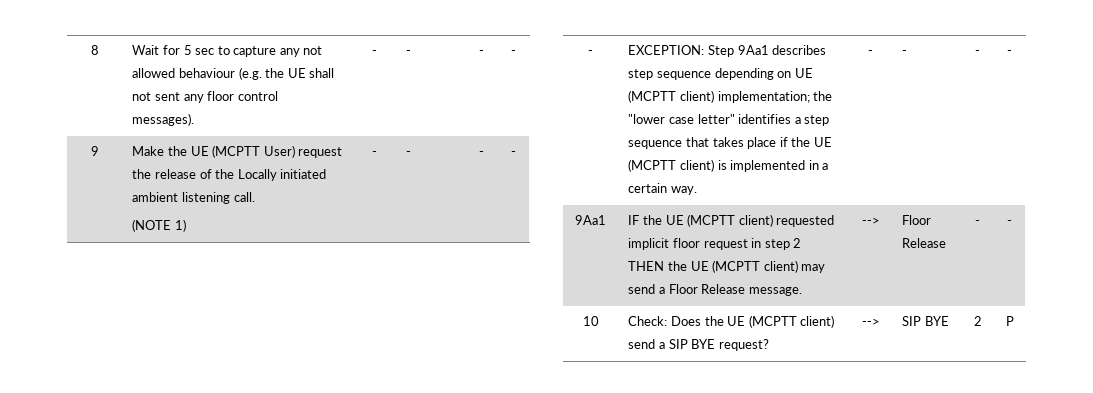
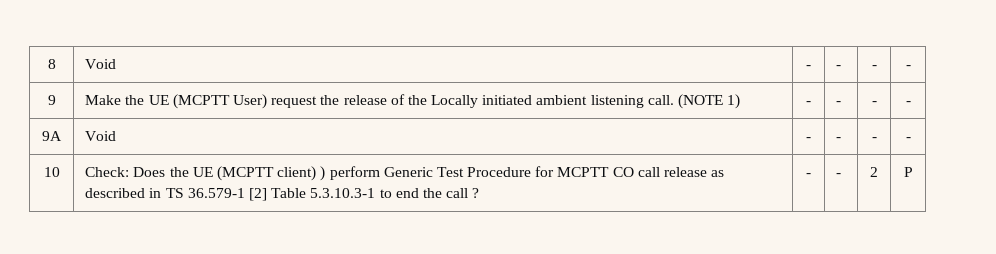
[132,45,323,57] [132,67,335,80] [132,91,278,103] [132,113,195,126] Wait for 5 sec to capture any not allowed behaviour (e.g. the UE shall not sent any floor control messages). -> [85,59,117,69] Void
(255, 197) // -> (674, 100) none
[588,50,593,55] [628,45,827,57] [628,68,813,80] [628,90,833,103] [628,114,830,126] [628,137,832,149] [628,159,829,172] [628,183,697,195] [868,50,873,55] [902,50,908,55] [975,50,980,55] [1007,50,1012,55] [575,215,606,225] [628,214,835,227] [628,238,802,250] [628,260,826,273] [628,284,802,296] [861,217,880,225] [902,215,932,225] [902,238,947,248] - | EXCEPTION: Step 9Aa1 describes step sequence depending on UE (MCPTT client) implementation; the "lower case letter" identifies a step sequence that takes place if the UE (MCPTT client) is implemented in a certain way. | - | - | - | - // 9Aa1 | IF the UE (MCPTT client) requested implicit floor request in step 2 THEN the UE (MCPTT client) may send a Floor Release message. | --> | Floor Release -> [42,131,62,141] [85,131,117,141] [806,137,811,141] [836,137,842,141] 9A | Void | - | -
[628,339,769,351] [861,318,880,326] [902,316,949,326] send a SIP BYE request? | --> | SIP BYE -> [320,166,725,181] [85,188,480,201] [806,173,811,177] [836,173,842,177] ) perform Generic Test Procedure for MCPTT CO call release as described in TS 36.579-1 [2] Table 5.3.10.3-1 to end the call ? | - | -

